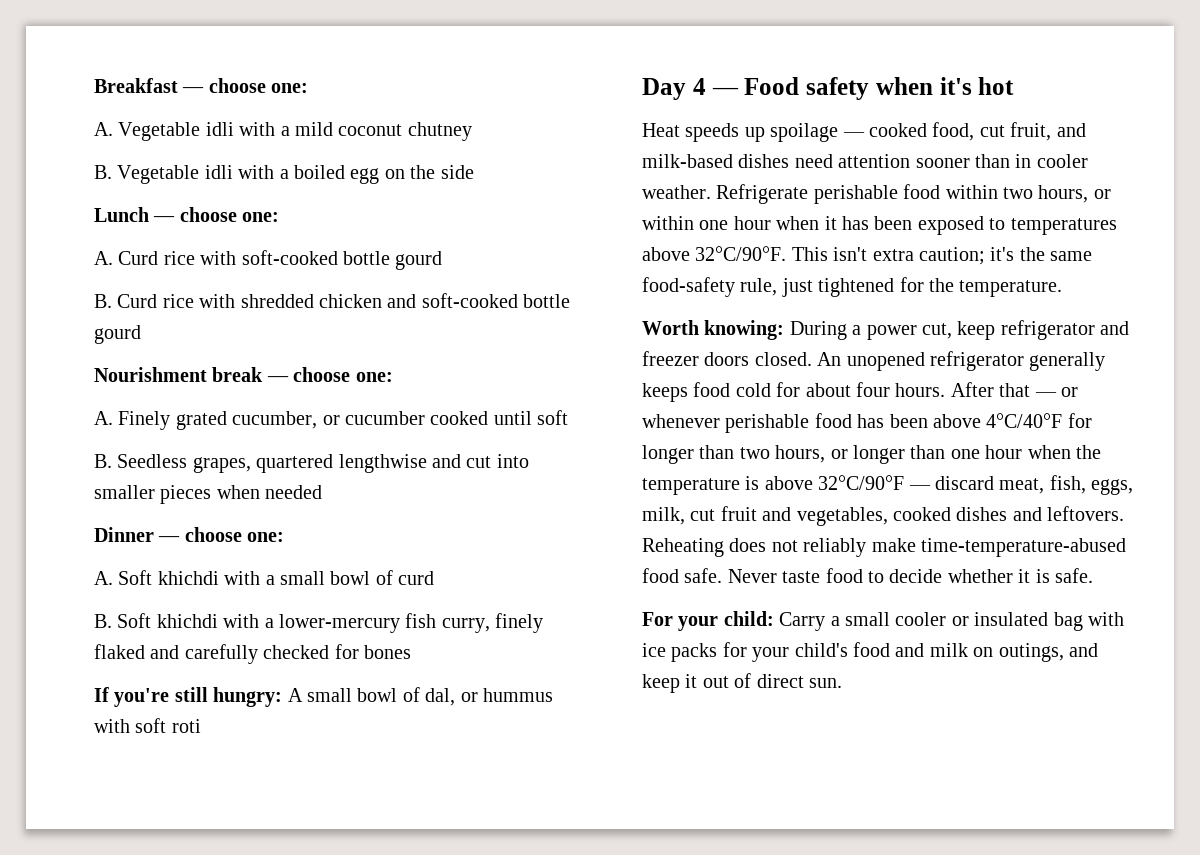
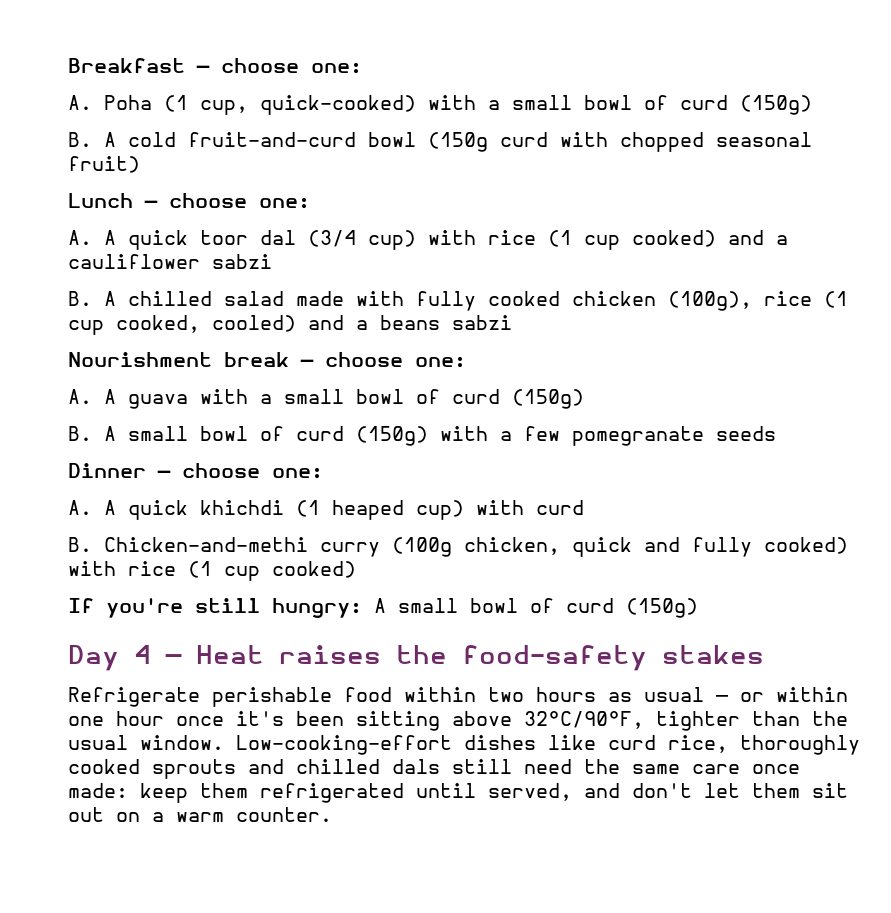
[118,122,472,141] [94,165,474,184] Vegetable idli with a mild coconut chutney // B. Vegetable idli with a boiled egg on the side -> [104,95,812,115] [68,132,812,152] [68,156,140,173] Poha (1 cup, quick-cooked) with a small bowl of curd (150g) // B. A cold fruit-and-curd bowl (150g curd with chopped seasonal fruit)
[118,250,443,270] [94,293,571,308] [94,325,141,344] Curd rice with soft-cooked bottle gourd // B. Curd rice with shredded chicken and soft-cooked bottle gourd -> [104,230,788,250] [68,254,272,269] [68,291,848,311] [68,315,512,335] A quick toor dal (3/4 cup) with rice (1 cup cooked) and a cauliflower sabzi // B. A chilled salad made with fully cooked chicken (100g), rice (1 cup cooked, cooled) and a beans sabzi
[118,410,569,430] [94,454,529,473] [94,485,323,504] Finely grated cucumber, or cucumber cooked until soft // B. Seedless grapes, quartered lengthwise and cut into smaller pieces when needed -> [104,389,584,409] [68,426,776,446] A guava with a small bowl of curd (150g) // B. A small bowl of curd (150g) with a few pomegranate seeds
[118,570,435,585] [94,613,544,633] [94,644,411,664] Soft khichdi with a small bowl of curd // B. Soft khichdi with a lower-mercury fish curry, finely flaked and carefully checked for bones -> [104,500,584,520] [68,537,848,557] [68,561,356,581] A quick khichdi (1 heaped cup) with curd // B. Chicken-and-methi curry (100g chicken, quick and fully cooked) with rice (1 cup cooked)
[425,688,553,706] [94,718,201,733] [642,77,1015,100] [642,122,1086,142] [642,154,1088,168] [642,185,711,199] dal, or hummus with soft roti // Day 4 — Food safety when it's hot // Heat speeds up spoilage — cooked food, cut fruit, and milk-based dishes need attention sooner than in cooler weather. -> [566,598,698,618] [68,645,764,671] curd (150g) // Day 4 — Heat raises the food-safety stakes //
[1038,185,1111,203] [642,216,1117,235] [642,246,1093,265] [642,277,1063,297] [642,320,1130,340] [642,351,1106,371] [642,382,1078,402] [642,413,1092,433] [642,445,1101,464] [642,475,1134,495] [642,506,1125,526] [642,538,1126,557] [642,568,1093,583] [642,611,1124,631] [642,642,1098,662] [642,673,842,693] hours, or within one hour when it has been exposed to temperatures above 32°C/90°F. This isn't extra caution; it's the same food-safety rule, just tightened for the temperature. // Worth knowing: During a power cut, keep refrigerator and freezer doors closed. An unopened refrigerator generally keeps food cold for about four hours. After that — or whenever perishable food has been above 4°C/40°F for longer than two hours, or longer than one hour when the temperature is above 32°C/90°F — discard meat, fish, eggs, milk, cut fruit and vegetables, cooked dishes and leftovers. Reheating does not reliably make time-temperature-abused food safe. Never taste food to decide whether it is safe. // For your child: Carry a small cooler or insulated bag with ice packs for your child's food and milk on outings, and keep it out of direct sun. -> [536,687,848,702] [68,711,848,731] [68,735,860,755] [68,759,800,779] [68,783,848,803] [68,807,332,822] hours as usual — or within one hour once it's been sitting above 32°C/90°F, tighter than the usual window. Low-cooking-effort dishes like curd rice, thoroughly cooked sprouts and chilled dals still need the same care once made: keep them refrigerated until served, and don't let them sit out on a warm counter.

